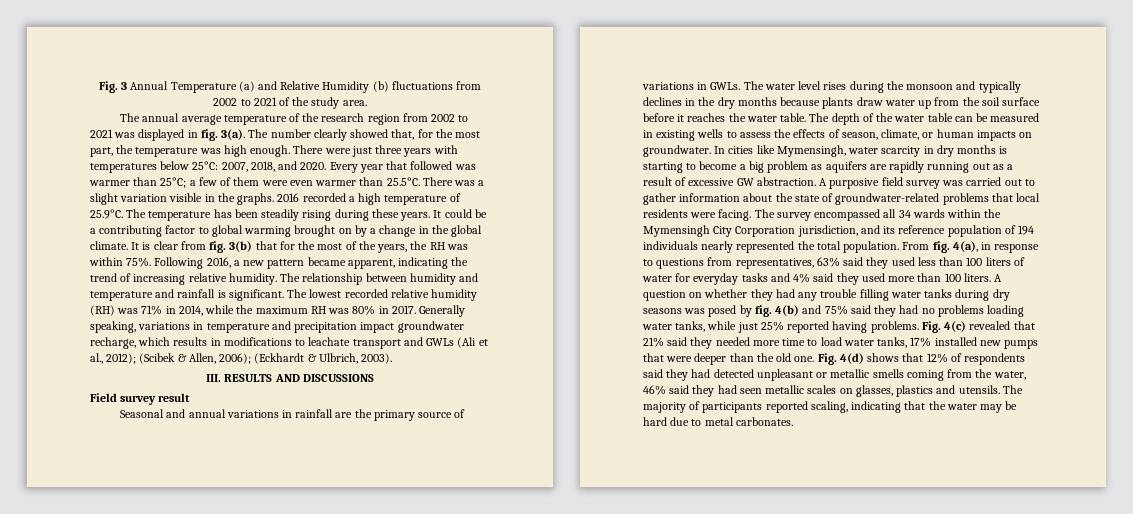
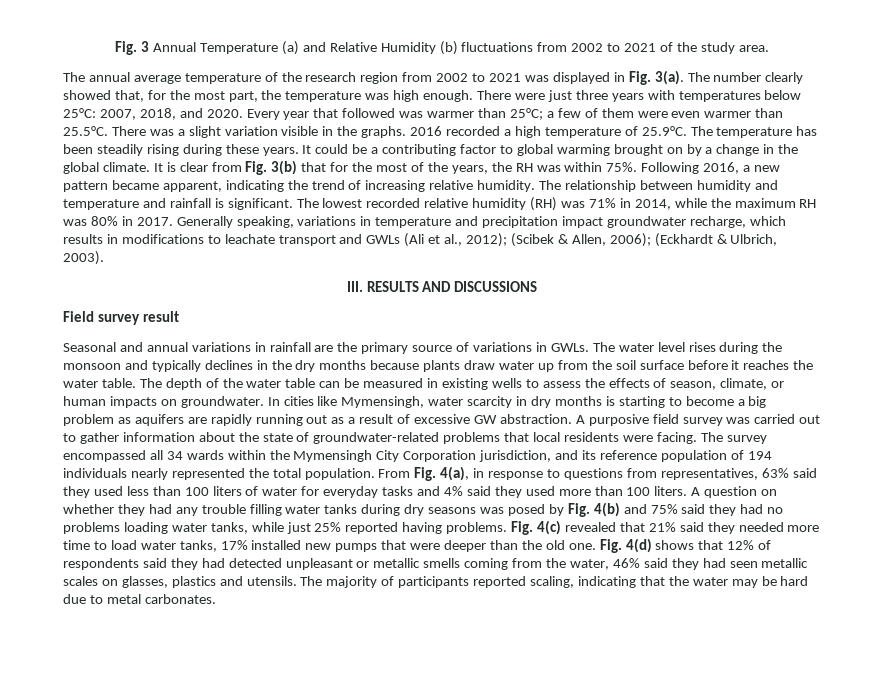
[200,129,218,141] fig. -> [628,71,651,85] Fig.
[209,241,227,253] fig. -> [245,161,268,175] Fig.
[932,241,950,253] fig. -> [414,467,437,481] Fig.
[754,305,772,317] fig. -> [567,503,590,517] Fig.

